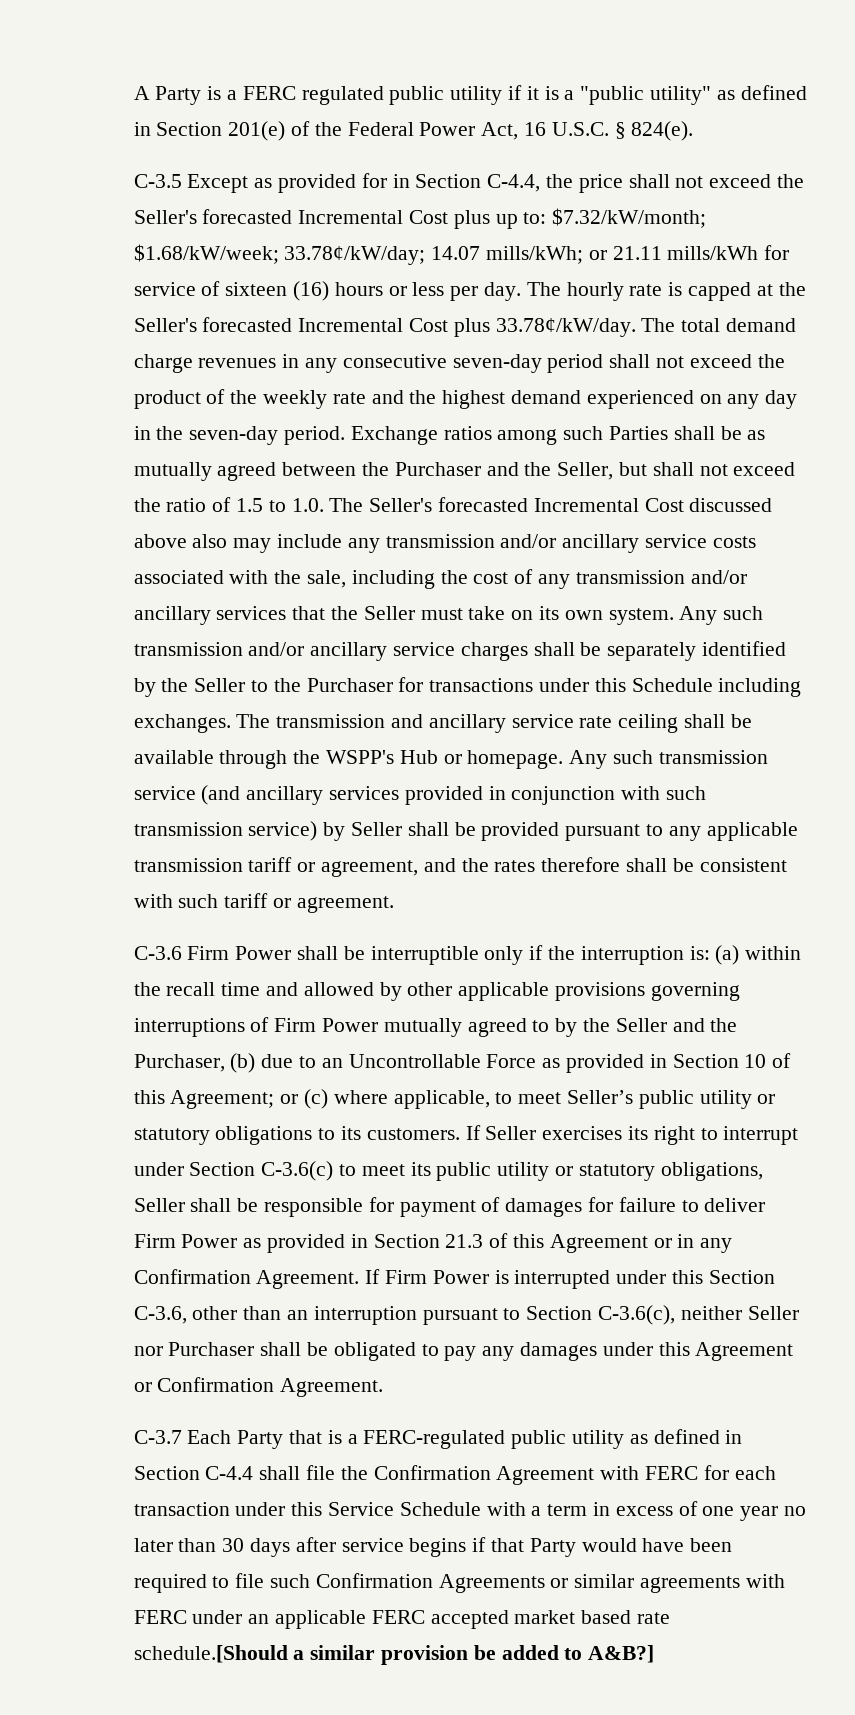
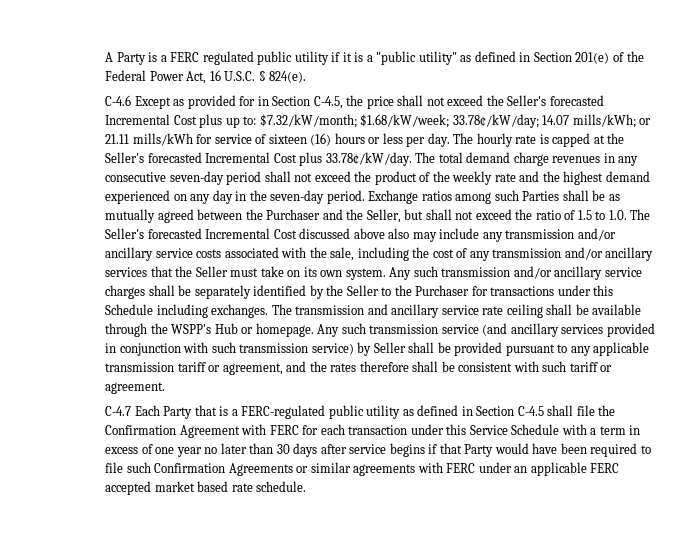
[133,174,182,188] C-3.5 -> [105,95,132,106] C-4.6
[487,174,541,192] C-4.4, -> [313,96,343,109] C-4.5,
[133,945,802,965] [133,982,740,1001] [133,1017,738,1037] [133,1053,792,1073] [133,1089,776,1109] [133,1125,799,1145] [133,1161,763,1181] [133,1197,766,1217] [133,1233,733,1253] [133,1269,775,1289] [133,1305,799,1325] [133,1342,794,1361] [133,1377,384,1397] [133,1430,182,1444] C-3.6 Firm Power shall be interruptible only if the interruption is: (a) within the recall time and allowed by other applicable provisions governing interruptions of Firm Power mutually agreed to by the Seller and the Purchaser, (b) due to an Uncontrollable Force as provided in Section 10 of this Agreement; or (c) where applicable, to meet Seller’s public utility or statutory obligations to its customers. If Seller exercises its right to interrupt under Section C-3.6(c) to meet its public utility or statutory obligations, Seller shall be responsible for payment of damages for failure to deliver Firm Power as provided in Section 21.3 of this Agreement or in any Confirmation Agreement. If Firm Power is interrupted under this Section C-3.6, other than an interruption pursuant to Section C-3.6(c), neither Seller nor Purchaser shall be obligated to pay any damages under this Agreement or Confirmation Agreement. // C-3.7 -> [105,406,132,416] C-4.7
[205,1466,254,1480] C-4.4 -> [517,406,544,416] C-4.5
[133,1645,655,1665] schedule.[Should a similar provision be added to A&B?] -> [256,481,307,492] schedule.

